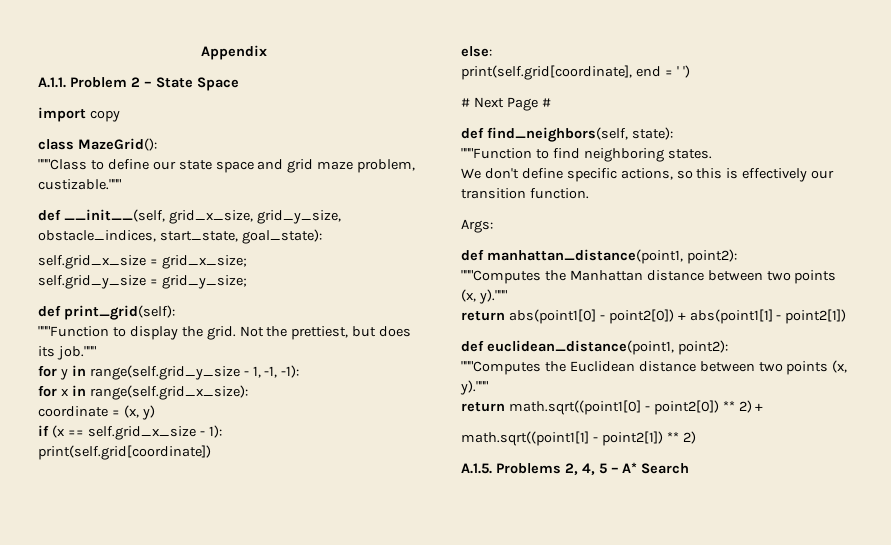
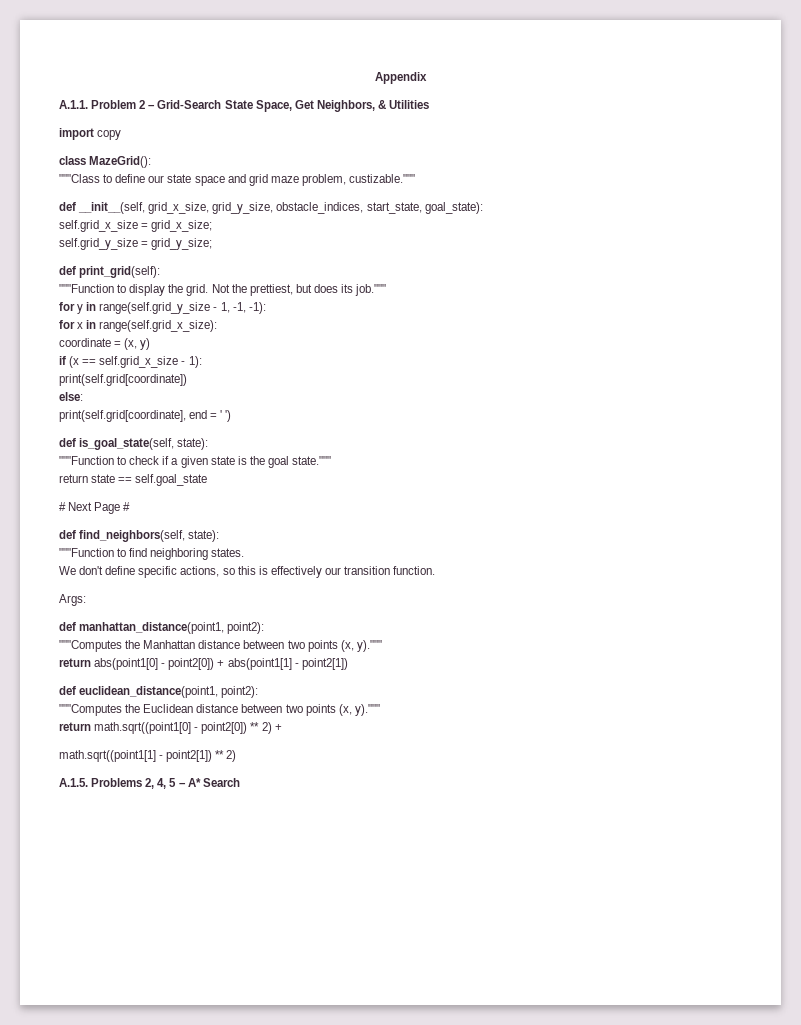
[155,77,239,91] State Space -> [157,100,430,112] Grid-Search State Space, Get Neighbors, & Utilities
(690, 71) none -> [59,438,209,450] [59,456,332,468] [59,474,208,486] // def is_goal_state(self, state): // """Function to check if a given state is the goal state.""" // return state == self.goal_state

